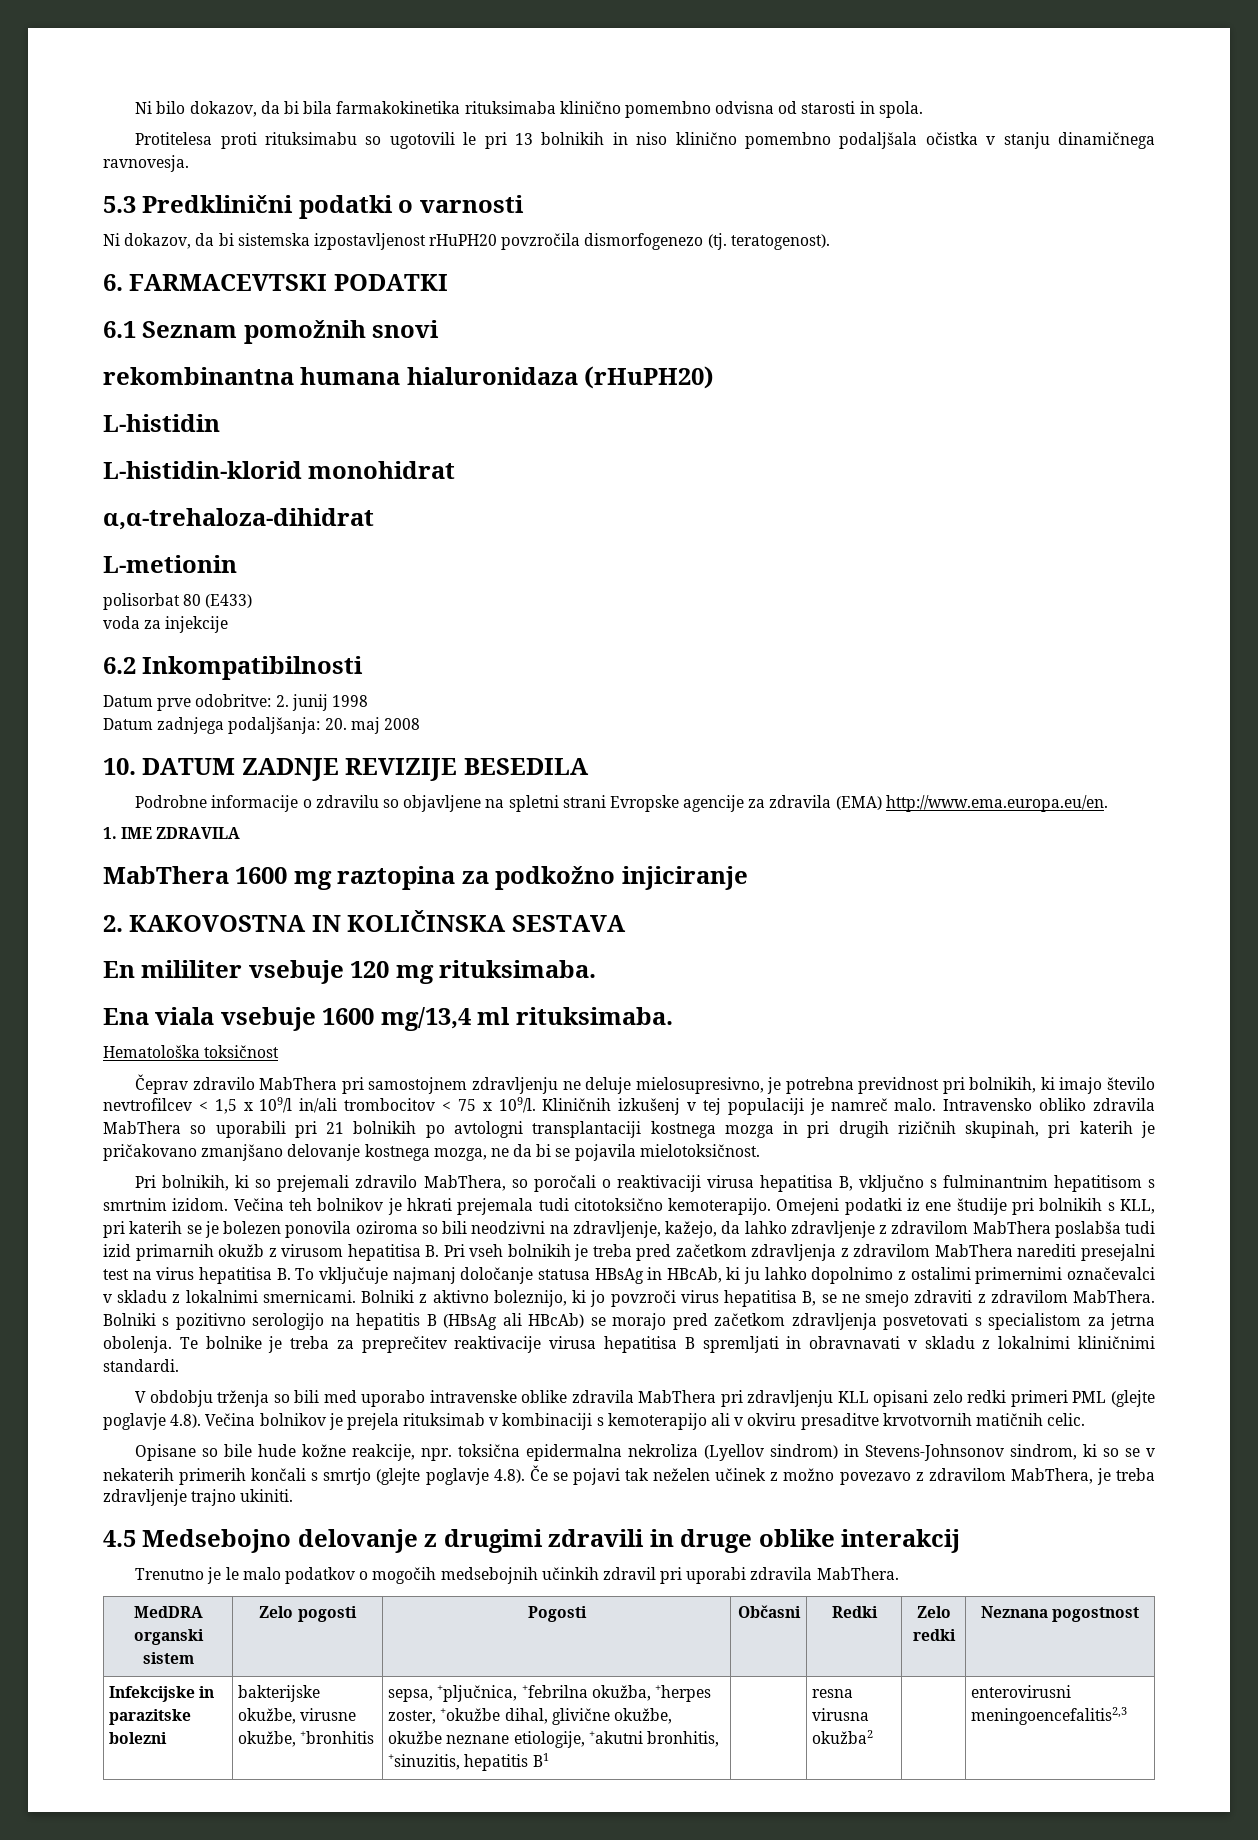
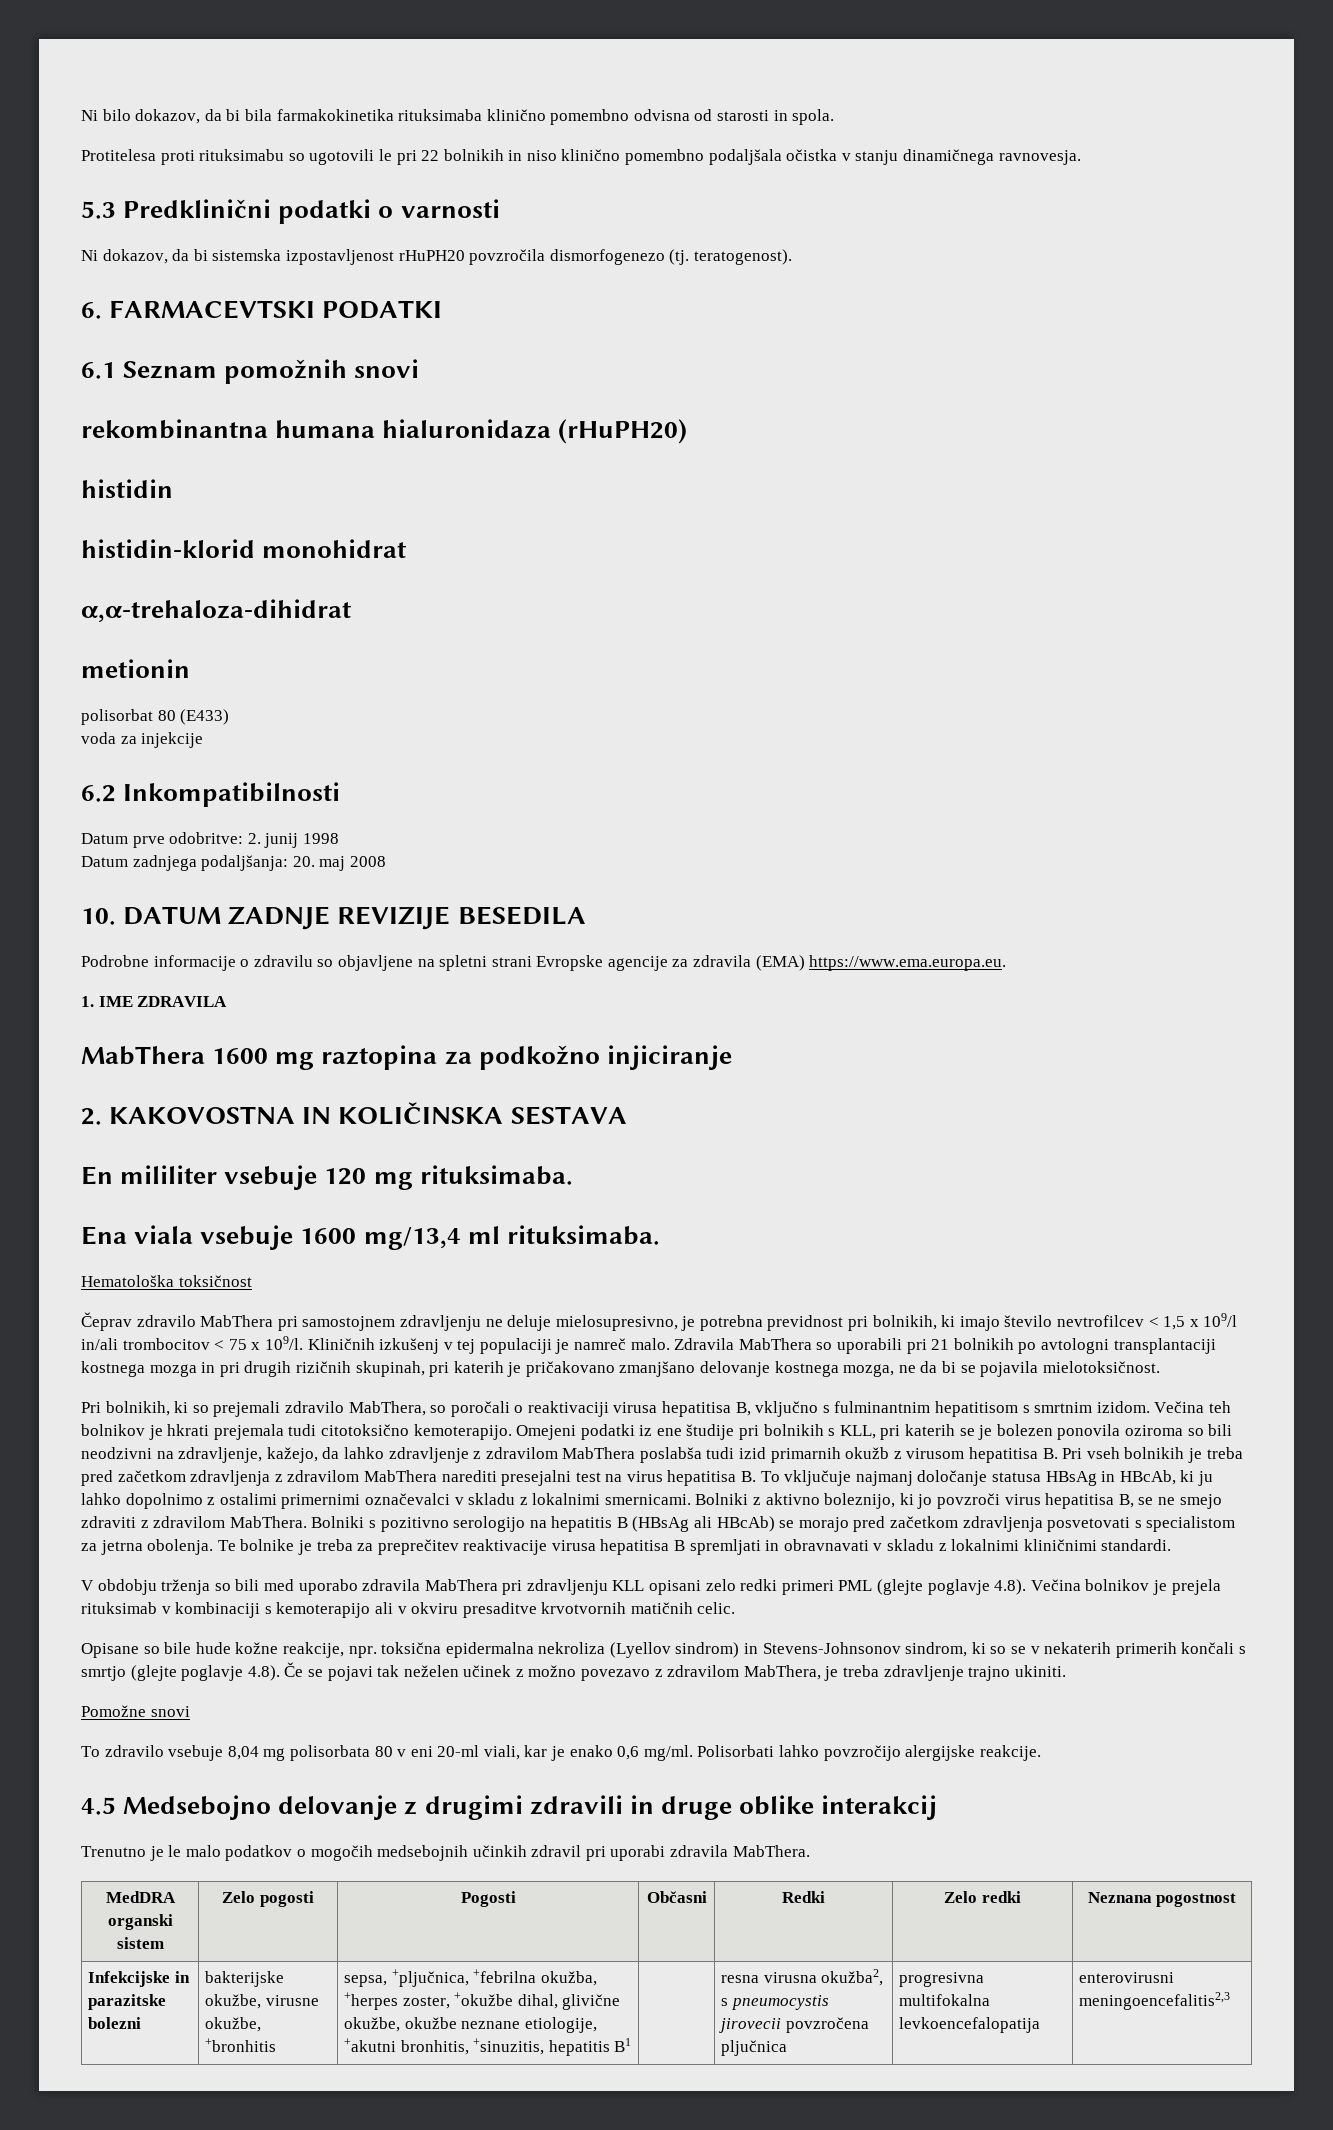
[515,133,534,145] 13 -> [421,150,440,161] 22
[103,414,220,432] [103,461,302,479] L-histidin // L-histidin-klorid -> [81,479,173,498] [81,539,255,558] histidin // histidin-klorid
[103,555,237,573] L-metionin -> [81,659,190,678] metionin
[885,795,1108,812] http://www.ema.europa.eu/en. -> [809,955,1007,971] https://www.ema.europa.eu.
[943,1098,1156,1111] Intravensko obliko zdravila -> [674,1338,735,1350] Zdravila
[429,1390,568,1403] intravenske oblike -> (358, 1587) none
(294, 1495) none -> [81,1705,190,1717] [81,1745,1041,1761] // Pomožne snovi // To zdravilo vsebuje 8,04 mg polisorbata 80 v eni 20-ml viali, kar je enako 0,6 mg/ml. Polisorbati lahko povzročijo alergijske reakcije.
[812,1730,874,1744] okužba2 | -> [821,1969,884,1986] [721,1995,829,2010] [719,2017,869,2033] [721,2040,788,2056] [899,1972,985,1987] [899,1994,991,2006] [899,2017,1041,2033] okužba2, s pneumocystis jirovecii povzročena pljučnica | progresivna multifokalna levkoencefalopatija

